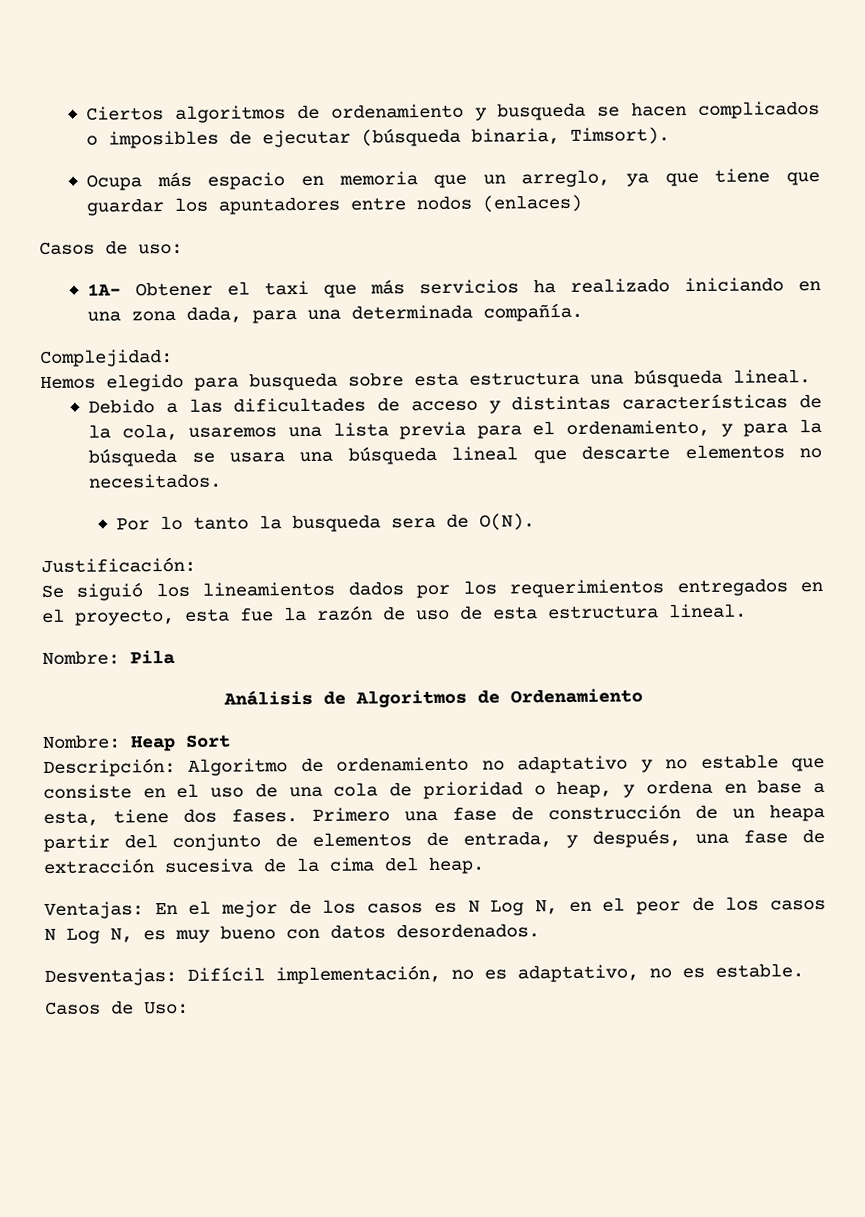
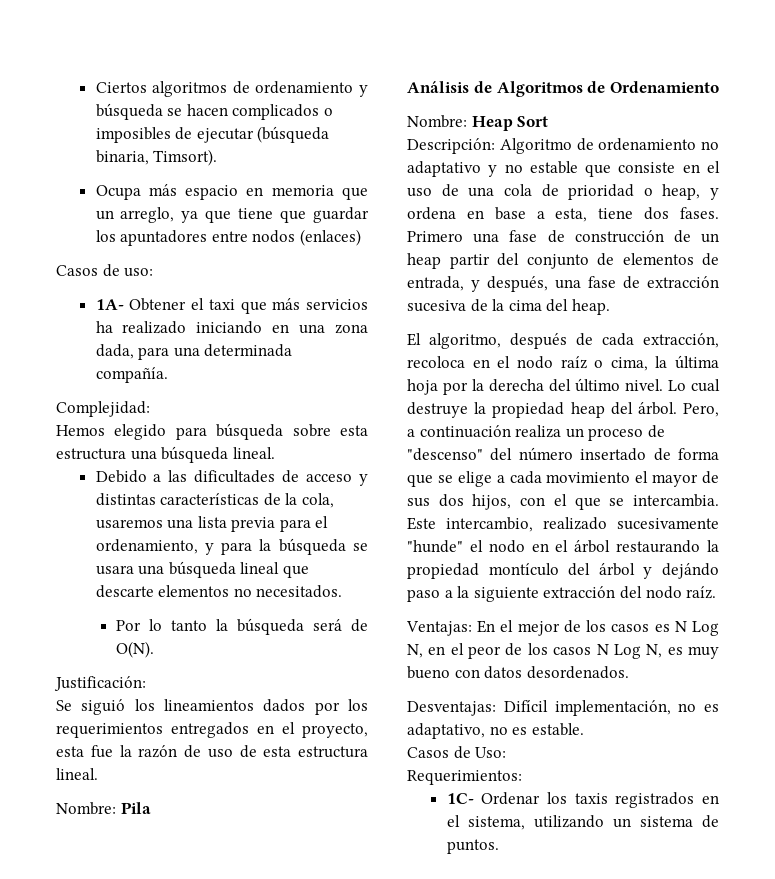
[497,102,587,121] busqueda -> [95,103,163,120] búsqueda
[249,372,338,391] busqueda -> [216,423,284,440] búsqueda
[292,514,437,533] busqueda sera -> [237,618,343,635] búsqueda será
[769,803,825,822] heapa -> [407,253,441,269] heap
(485, 865) none -> [407,333,719,349] [407,355,719,371] [407,378,720,395] [407,402,719,418] [407,425,665,441] [407,447,719,461] [407,471,719,487] [407,494,719,510] [407,517,719,532] [407,540,719,553] [407,563,719,579] [407,586,717,602] // El algoritmo, después de cada extracción, recoloca en el nodo raíz o cima, la última hoja por la derecha del último nivel. Lo cual destruye la propiedad heap del árbol. Pero, a continuación realiza un proceso de "descenso" del número insertado de forma que se elige a cada movimiento el mayor de sus dos hijos, con el que se intercambia. Este intercambio, realizado sucesivamente "hunde" el nodo en el árbol restaurando la propiedad montículo del árbol y dejándo paso a la siguiente extracción del nodo raíz.
(189, 1008) none -> [407,770,522,785] [446,792,719,808] [446,815,719,830] [446,839,499,854] // Requerimientos: // 1C- Ordenar los taxis registrados en el sistema, utilizando un sistema de puntos.

